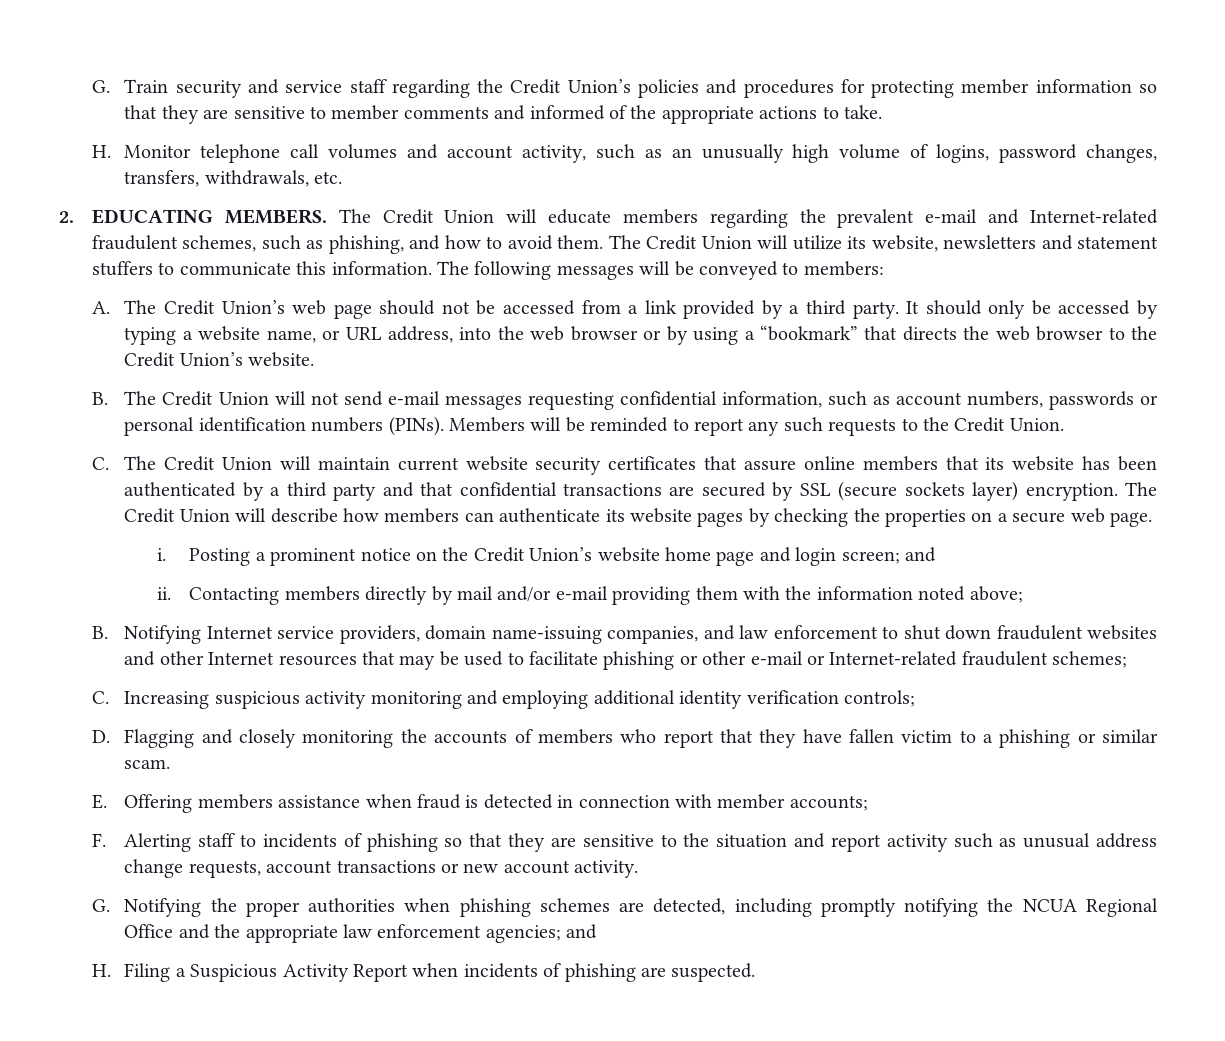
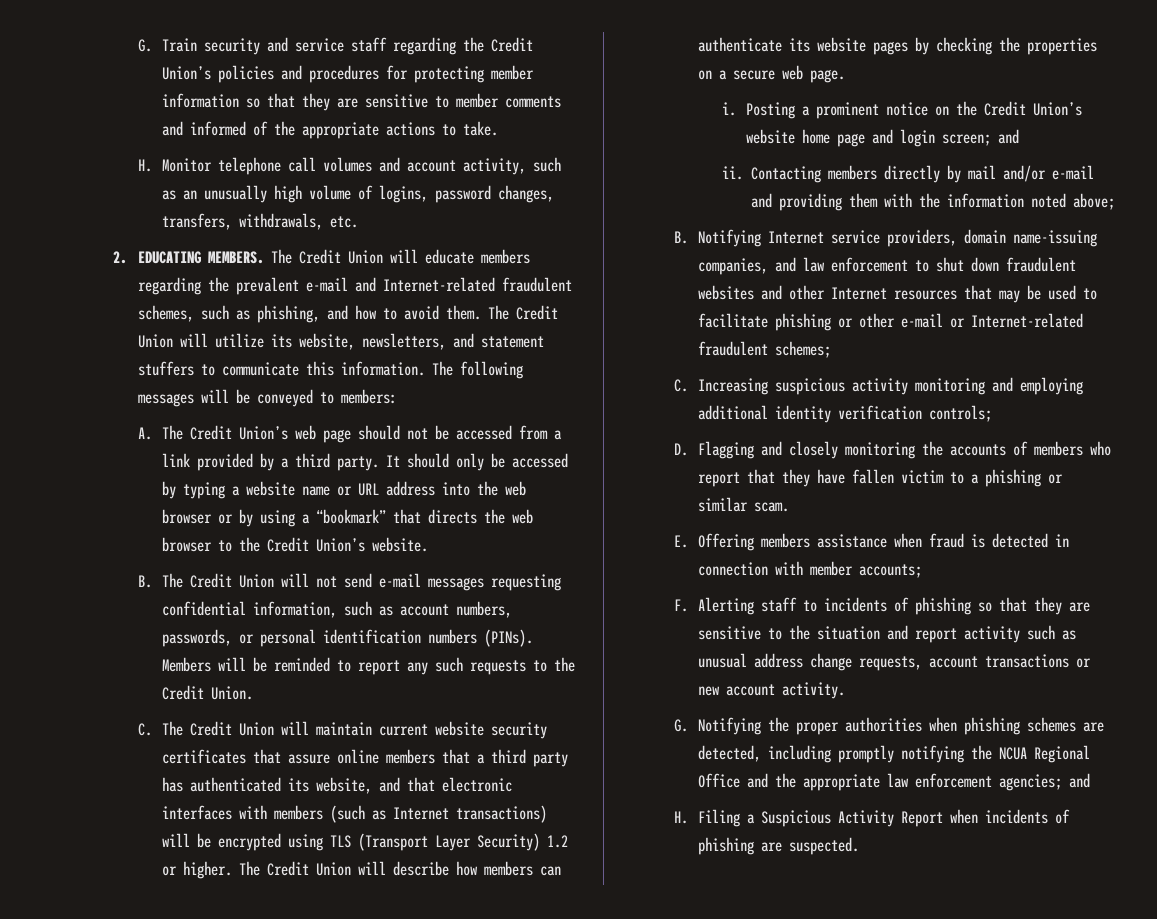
[943,235,1037,249] newsletters -> [361,333,446,350] newsletters,
[266,330,316,343] name, -> [301,486,330,496] name
[388,326,454,343] address, -> [385,481,435,496] address
[1048,391,1134,410] passwords -> [161,629,232,647] passwords,
[985,456,1158,471] [124,481,1118,501] its website has been authenticated by a third party and that confidential transactions are secured by SSL (secure sockets layer) encryption. -> [476,749,568,767] [161,777,512,794] [161,805,547,823] [161,833,568,851] [161,861,232,879] a third party has authenticated its website, and that electronic interfaces with members (such as Internet transactions) will be encrypted using TLS (Transport Layer Security) 1.2 or higher.
(608, 593) none -> [751,193,773,208] and

